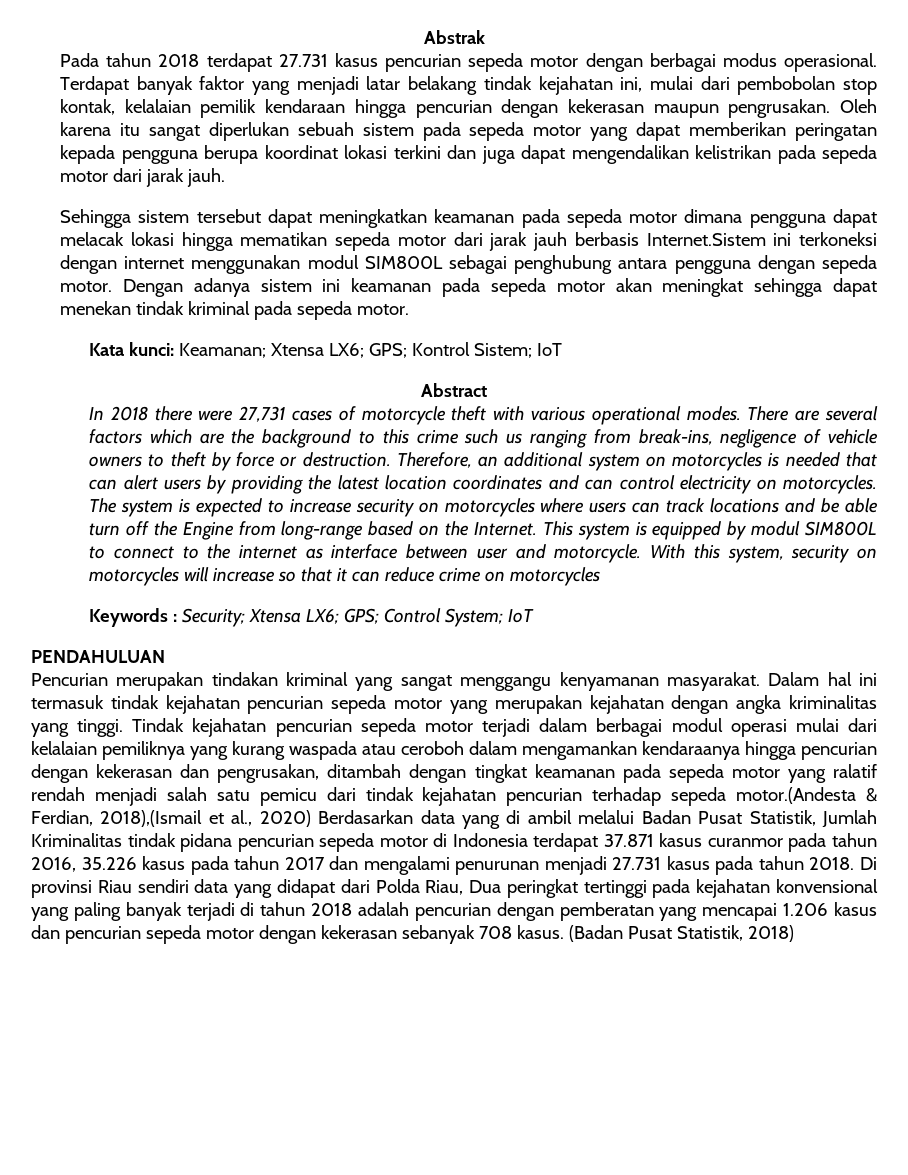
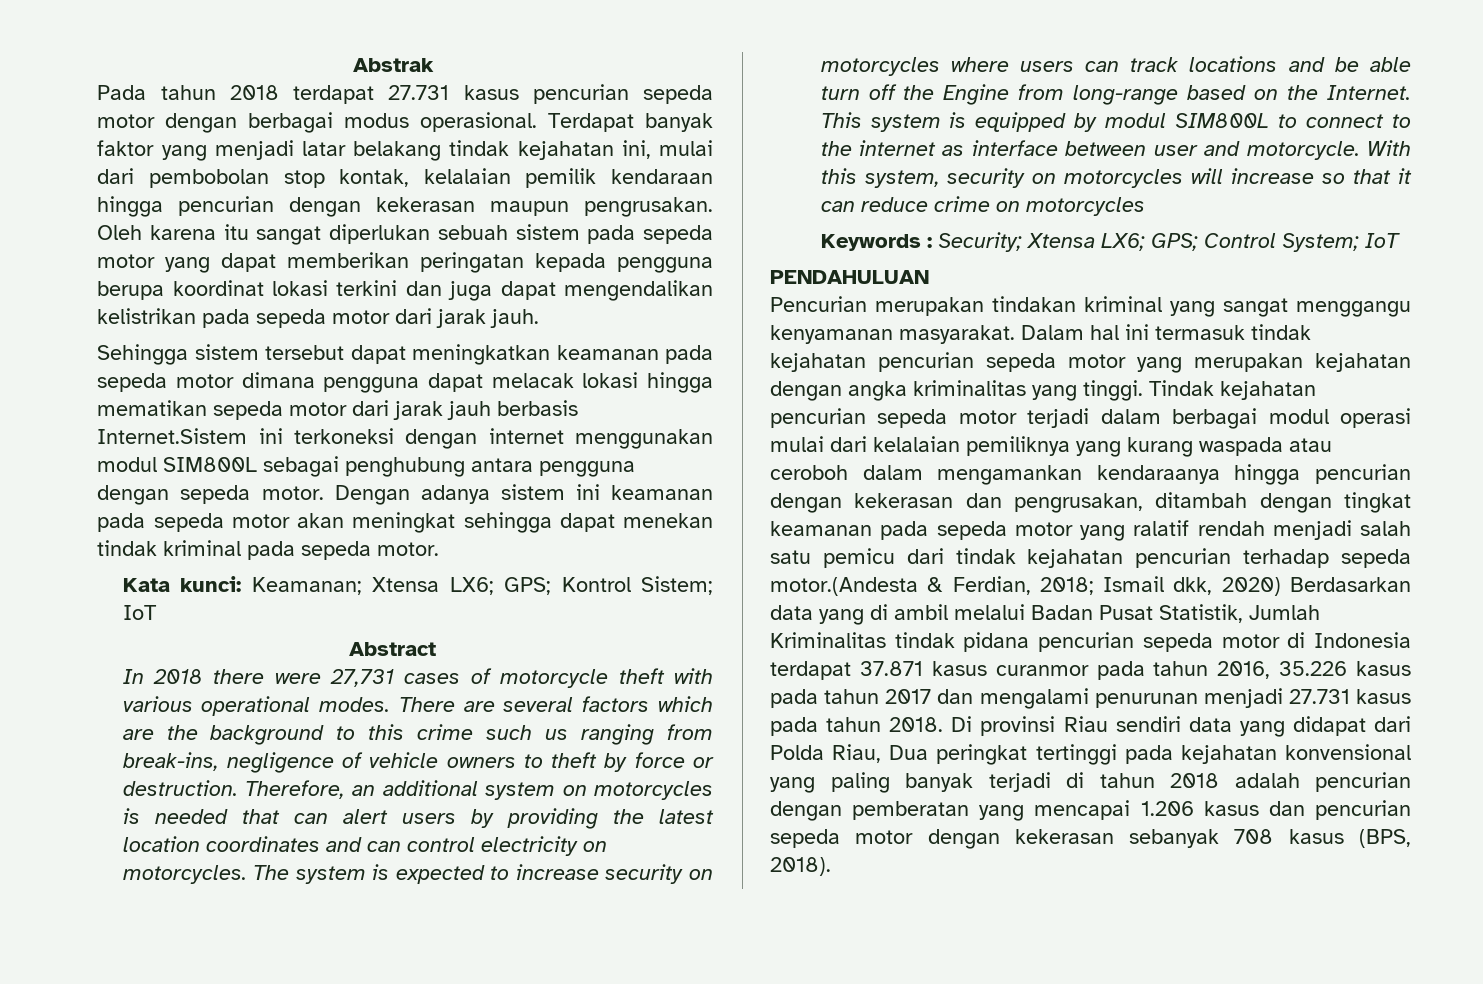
[100,810,253,827] 2018),(Ismail et al., -> [1039,576,1213,595] 2018; Ismail dkk,
[516,925,794,942] kasus. (Badan Pusat Statistik, 2018) -> [1288,829,1411,848] [770,857,831,876] kasus (BPS, 2018).

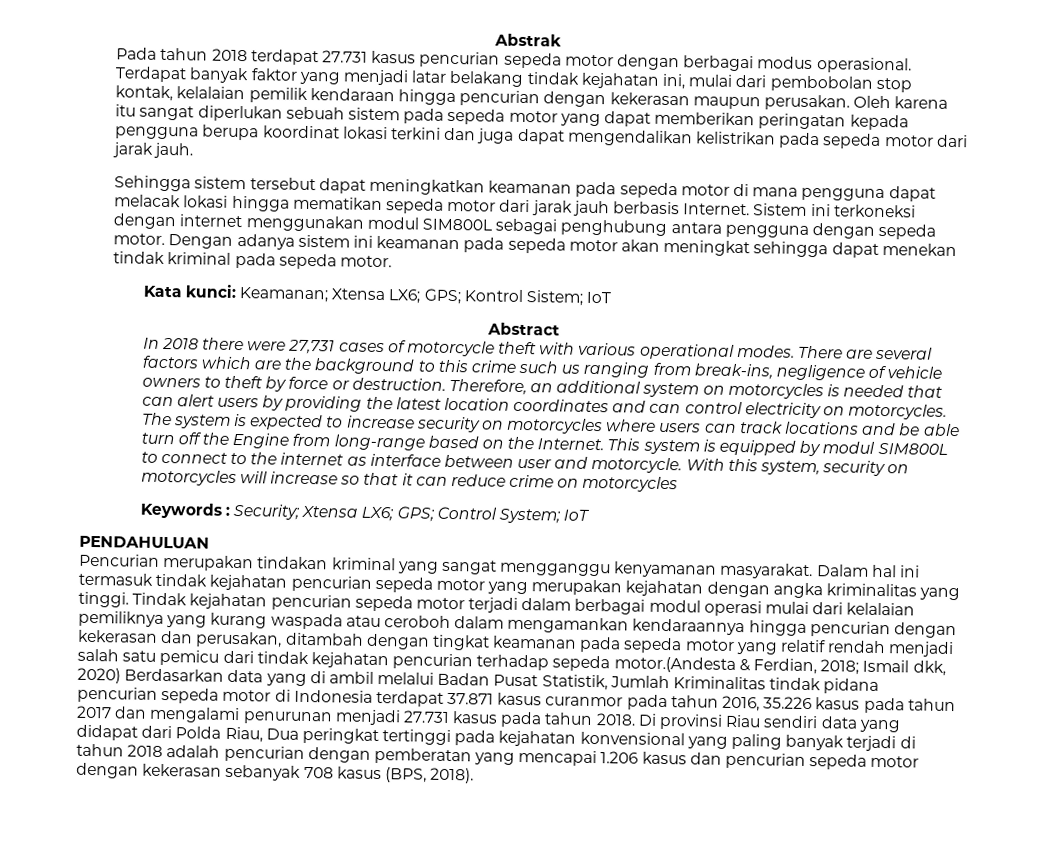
[584,197,713,217] pengrusakan. -> [763,94,850,111] perusakan.
[241,372,315,388] dimana -> [732,183,799,197] di mana
[97,428,248,444] Internet.Sistem -> [683,203,808,216] Internet. Sistem
[1296,301,1411,317] menggangu -> [500,562,612,577] mengganggu
[1096,465,1220,484] kendaraanya -> [632,618,746,636] kendaraannya
[1014,493,1143,513] pengrusakan, -> [195,631,283,648] perusakan,
[1133,520,1190,536] ralatif -> [780,639,827,653] relatif

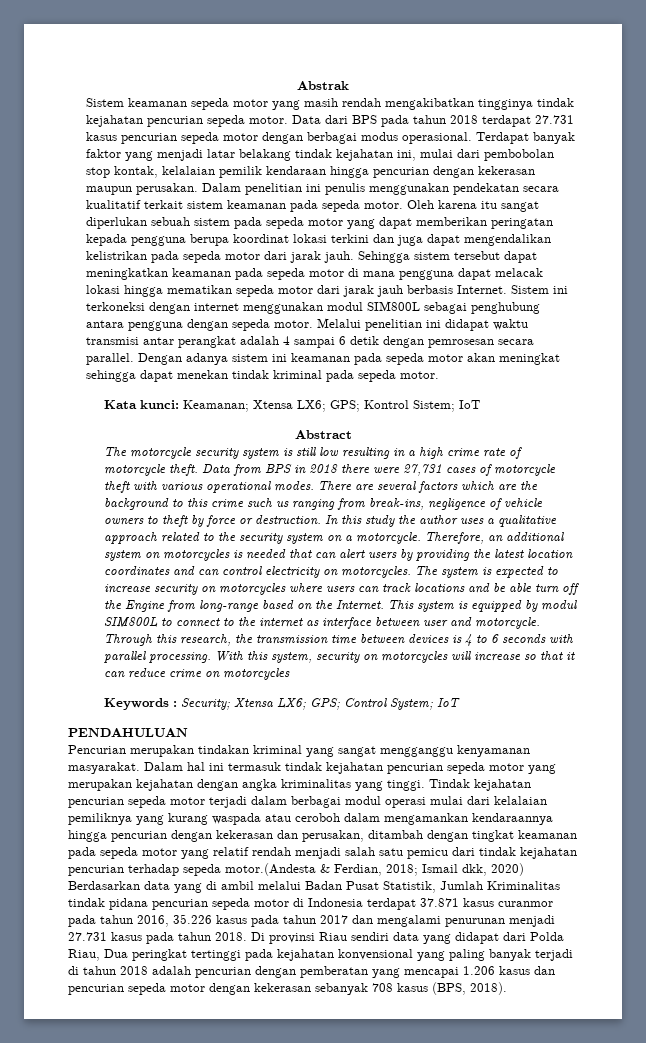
[116,47,158,60] Pada -> [86,98,575,110] [86,115,410,127] Sistem keamanan sepeda motor yang masih rendah mengakibatkan tingginya tindak kejahatan pencurian sepeda motor. Data dari BPS pada
(850, 102) none -> [202,183,560,195] [86,200,404,212] Dalam penelitian ini penulis menggunakan pendekatan secara kualitatif terkait sistem keamanan pada sepeda motor.
(194, 150) // -> (355, 257) none
(166, 239) none -> [317,318,529,331] [86,336,535,348] [86,353,135,365] Melalui penelitian ini didapat waktu transmisi antar perangkat adalah 4 sampai 6 detik dengan pemrosesan secara parallel.
[142,337,160,349] In -> [104,447,523,459] [104,464,307,476] The motorcycle security system is still low resulting in a high crime rate of motorcycle theft. Data from BPS in
(446, 384) none -> [325,515,558,527] [104,532,422,544] In this study the author uses a qualitative approach related to the security system on a motorcycle.
(683, 465) none -> [104,634,574,646] [104,651,212,663] Through this research, the transmission time between devices is 4 to 6 seconds with parallel processing.

